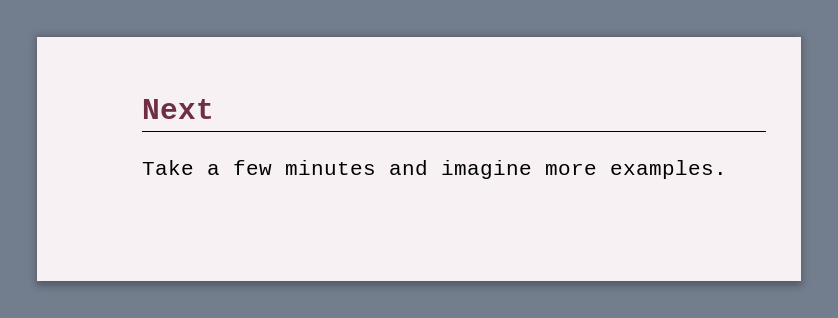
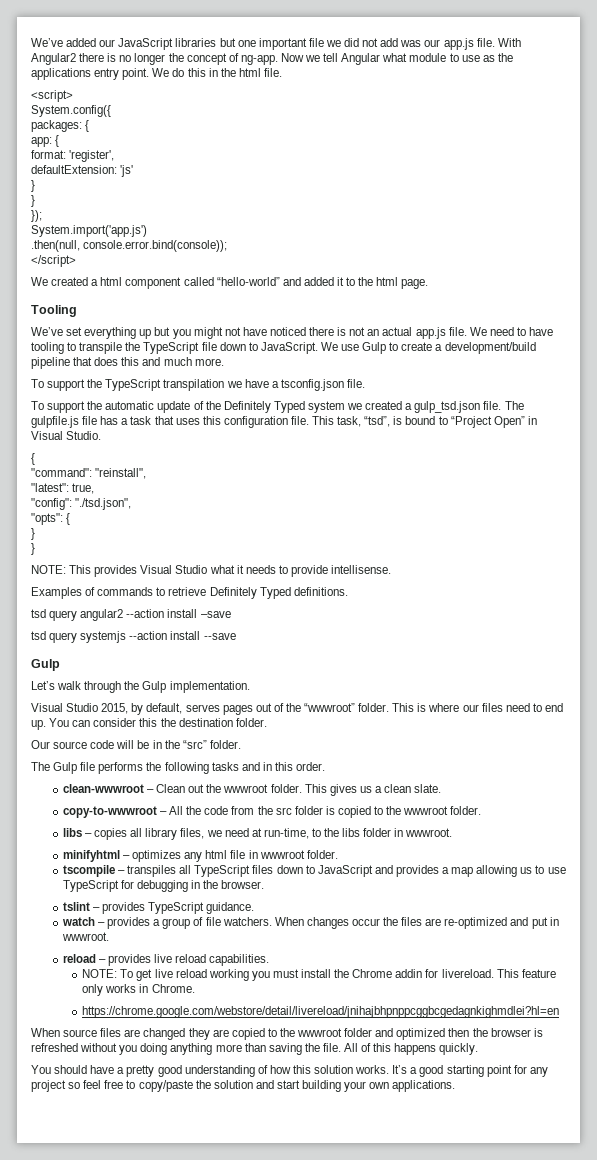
[142,99,214,119] [142,160,727,179] Next // Take a few minutes and imagine more examples. -> [31,38,521,50] [31,53,513,65] [31,68,282,80] [31,90,73,102] [31,105,111,117] [31,120,90,132] [31,135,60,147] [31,150,115,162] [31,165,134,177] [31,180,35,192] [31,195,35,207] [31,210,42,222] [31,225,147,237] [31,240,228,252] [31,255,76,267] [31,277,429,289] [31,305,77,317] [31,327,554,339] [31,342,536,354] [31,357,224,369] [31,379,365,391] [31,401,524,413] [31,416,537,428] [31,431,102,440] [31,453,35,465] [31,468,147,479] [31,483,95,494] [31,498,132,510] [31,513,71,525] [31,528,35,540] [31,543,35,555] [31,565,392,577] [31,587,348,599] [31,609,231,621] [31,631,236,643] [31,659,60,671] [31,681,250,693] [31,703,563,715] [31,718,267,730] [31,740,241,749] [31,762,326,774] [62,784,442,796] [62,806,482,818] [62,828,453,840] [62,850,338,862] [62,865,566,877] [62,880,265,892] [62,902,255,914] [61,917,559,929] [61,932,109,941] [62,954,270,966] [82,969,556,981] [82,984,195,996] [82,1006,560,1018] [31,1028,543,1040] [31,1043,479,1055] [31,1065,548,1077] [31,1080,456,1092] We’ve added our JavaScript libraries but one important file we did not add was our app.js file. With Angular2 there is no longer the concept of ng-app. Now we tell Angular what module to use as the applications entry point. We do this in the html file. // <script> // System.config({ // packages: { // app: { // format: 'register', // defaultExtension: 'js' // } // } // }); // System.import('app.js') // .then(null, console.error.bind(console)); // </script> // We created a html component called “hello-world” and added it to the html page. // Tooling // We’ve set everything up but you might not have noticed there is not an actual app.js file. We need to have tooling to transpile the TypeScript file down to JavaScript. We use Gulp to create a development/build pipeline that does this and much more. // To support the TypeScript transpilation we have a tsconfig.json file. // To support the automatic update of the Definitely Typed system we created a gulp_tsd.json file. The gulpfile.js file has a task that uses this configuration file. This task, “tsd”, is bound to “Project Open” in Visual Studio. // { // "command": "reinstall", // "latest": true, // "config": "./tsd.json", // "opts": { // } // } // NOTE: This provides Visual Studio what it needs to provide intellisense. // Examples of commands to retrieve Definitely Typed definitions. // tsd query angular2 --action install –save // tsd query systemjs --action install --save // Gulp // Let’s walk through the Gulp implementation. // Visual Studio 2015, by default, serves pages out of the “wwwroot” folder. This is where our files need to end up. You can consider this the destination folder. // Our source code will be in the “src” folder. // The Gulp file performs the following tasks and in this order. // clean-wwwroot – Clean out the wwwroot folder. This gives us a clean slate. // copy-to-wwwroot – All the code from the src folder is copied to the wwwroot folder. // libs – copies all library files, we need at run-time, to the libs folder in wwwroot. // minifyhtml – optimizes any html file in wwwroot folder. // tscompile – transpiles all TypeScript files down to JavaScript and provides a map allowing us to use TypeScript for debugging in the browser. // tslint – provides TypeScript guidance. // watch – provides a group of file watchers. When changes occur the files are re-optimized and put in wwwroot. // reload – provides live reload capabilities. // NOTE: To get live reload working you must install the Chrome addin for livereload. This feature only works in Chrome. // https://chrome.google.com/webstore/detail/livereload/jnihajbhpnppcggbcgedagnkighmdlei?hl=en // When source files are changed they are copied to the wwwroot folder and optimized then the browser is refreshed without you doing anything more than saving the file. All of this happens quickly. // You should have a pretty good understanding of how this solution works. It’s a good starting point for any project so feel free to copy/paste the solution and start building your own applications.

